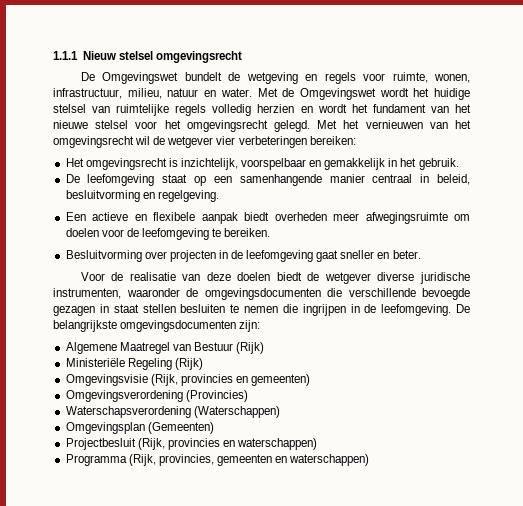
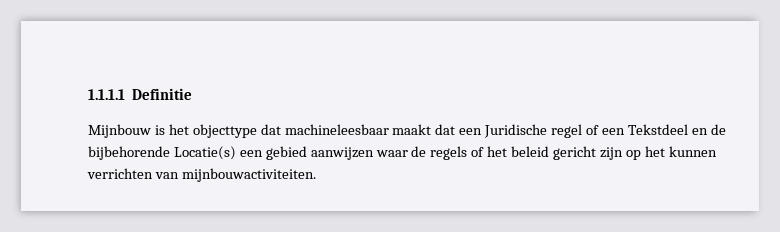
[53,51,242,63] [80,72,470,84] [53,88,470,100] [53,104,471,116] [53,120,471,132] [53,136,356,148] [65,158,459,170] [65,174,470,186] [65,190,219,202] [65,212,470,224] [65,228,271,240] [65,250,421,262] [80,272,470,284] [53,288,470,300] [53,304,470,316] [53,320,261,332] [65,342,265,354] [65,358,203,370] [65,374,311,386] [65,390,248,402] [65,406,280,418] [65,422,214,434] [65,438,318,450] [65,454,370,466] 1.1.1 Nieuw stelsel omgevingsrecht // De Omgevingswet bundelt de wetgeving en regels voor ruimte, wonen, infrastructuur, milieu, natuur en water. Met de Omgevingswet wordt het huidige stelsel van ruimtelijke regels volledig herzien en wordt het fundament van het nieuwe stelsel voor het omgevingsrecht gelegd. Met het vernieuwen van het omgevingsrecht wil de wetgever vier verbeteringen bereiken: // Het omgevingsrecht is inzichtelijk, voorspelbaar en gemakkelijk in het gebruik. // De leefomgeving staat op een samenhangende manier centraal in beleid, besluitvorming en regelgeving. // Een actieve en flexibele aanpak biedt overheden meer afwegingsruimte om doelen voor de leefomgeving te bereiken. // Besluitvorming over projecten in de leefomgeving gaat sneller en beter. // Voor de realisatie van deze doelen biedt de wetgever diverse juridische instrumenten, waaronder de omgevingsdocumenten die verschillende bevoegde gezagen in staat stellen besluiten te nemen die ingrijpen in de leefomgeving. De belangrijkste omgevingsdocumenten zijn: // Algemene Maatregel van Bestuur (Rijk) // Ministeriële Regeling (Rijk) // Omgevingsvisie (Rijk, provincies en gemeenten) // Omgevingsverordening (Provincies) // Waterschapsverordening (Waterschappen) // Omgevingsplan (Gemeenten) // Projectbesluit (Rijk, provincies en waterschappen) // Programma (Rijk, provincies, gemeenten en waterschappen) -> [88,88,193,100] [88,124,726,138] [88,146,717,160] [87,168,316,182] 1.1.1.1 Definitie // Mijnbouw is het objecttype dat machineleesbaar maakt dat een Juridische regel of een Tekstdeel en de bijbehorende Locatie(s) een gebied aanwijzen waar de regels of het beleid gericht zijn op het kunnen verrichten van mijnbouwactiviteiten.

